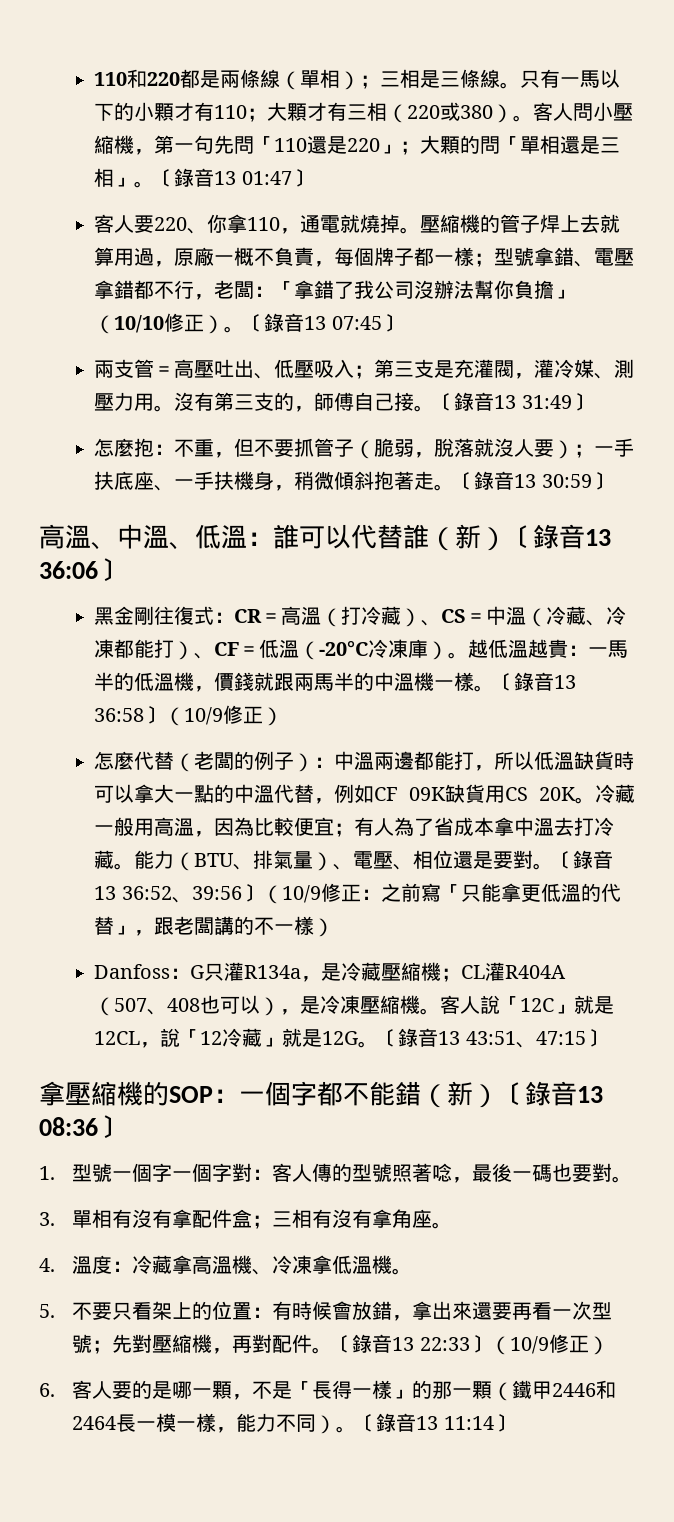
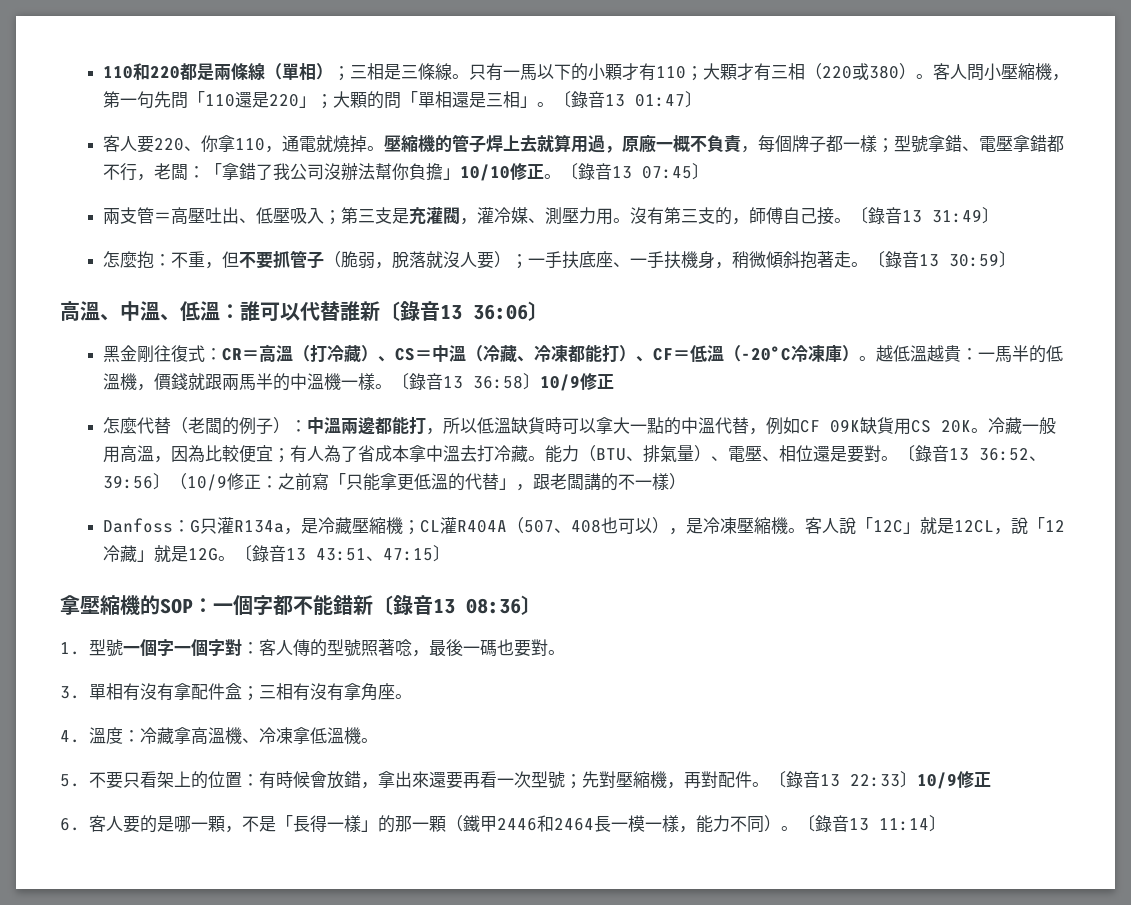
[94,315,115,334] （ -> (460, 174) none
[204,315,225,334] ） -> (544, 171) none
[429,524,507,551] （新） -> [360,301,380,321] 新
[164,705,284,726] （10/9修正） -> [539,373,614,391] 10/9修正
[421,1081,499,1108] （新） -> [353,595,373,615] 新
[489,1334,609,1355] （10/9修正） -> [916,771,991,789] 10/9修正

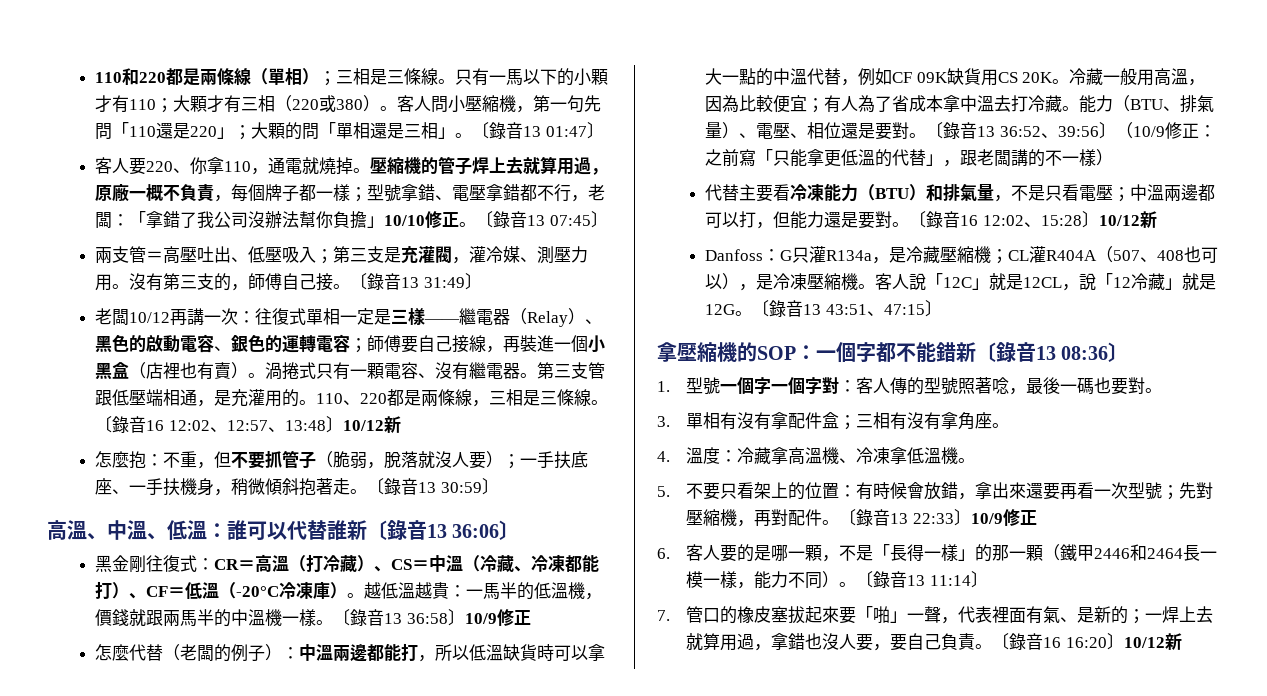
(999, 215) none -> [94,308,602,327] [94,334,605,353] [94,362,605,380] [94,389,608,407] [94,416,401,433] // 老闆10/12再講一次：往復式單相一定是三樣——繼電器（Relay）、黑色的啟動電容、銀色的運轉電容；師傅要自己接線，再裝進一個小黑盒（店裡也有賣）。渦捲式只有一顆電容、沒有繼電器。第三支管跟低壓端相通，是充灌用的。110、220都是兩條線，三相是三條線。〔錄音16 12:02、12:57、13:48〕10/12新
(686, 481) none -> [704,183,1215,202] [704,211,1157,229] // 代替主要看冷凍能力（BTU）和排氣量，不是只看電壓；中溫兩邊都可以打，但能力還是要對。〔錄音16 12:02、15:28〕10/12新
(946, 823) none -> [657,606,1214,624] [686,633,1182,651] // 7.管口的橡皮塞拔起來要「啪」一聲，代表裡面有氣、是新的；一焊上去就算用過，拿錯也沒人要，要自己負責。〔錄音16 16:20〕10/12新

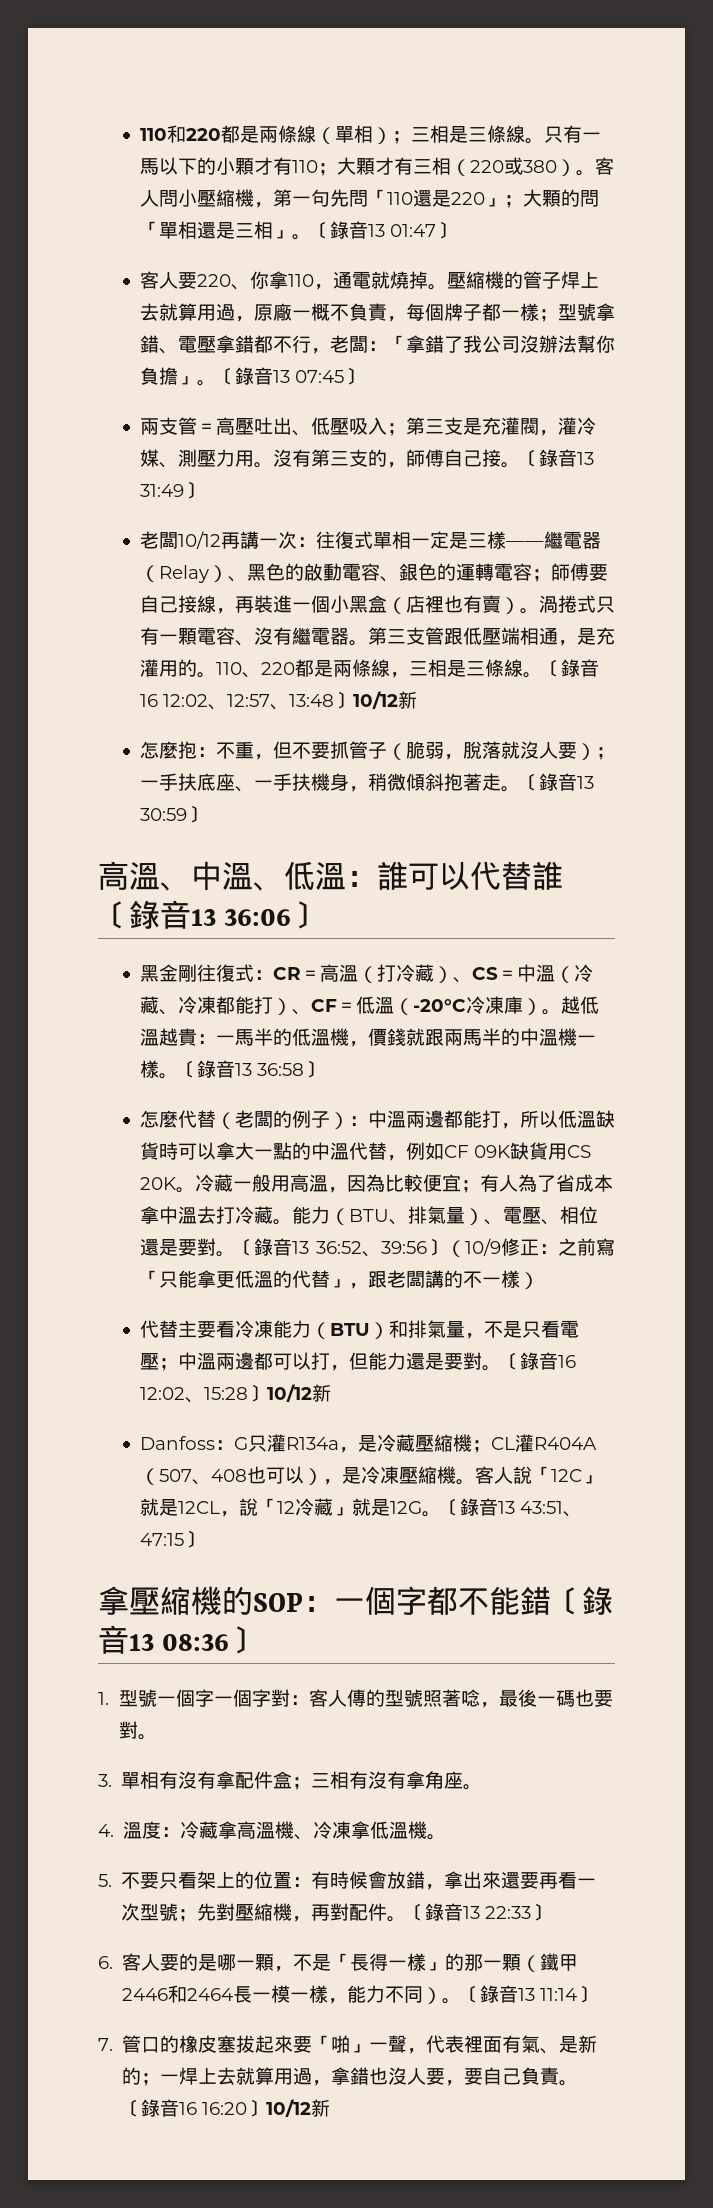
[383,211,459,228] 10/10修正 -> (197, 380) none
[347,520,367,540] 新 -> (563, 875) none
[464,609,531,626] 10/9修正 -> (323, 1069) none
[956,342,976,362] 新 -> (551, 1600) none
[970,509,1037,526] 10/9修正 -> (551, 1912) none

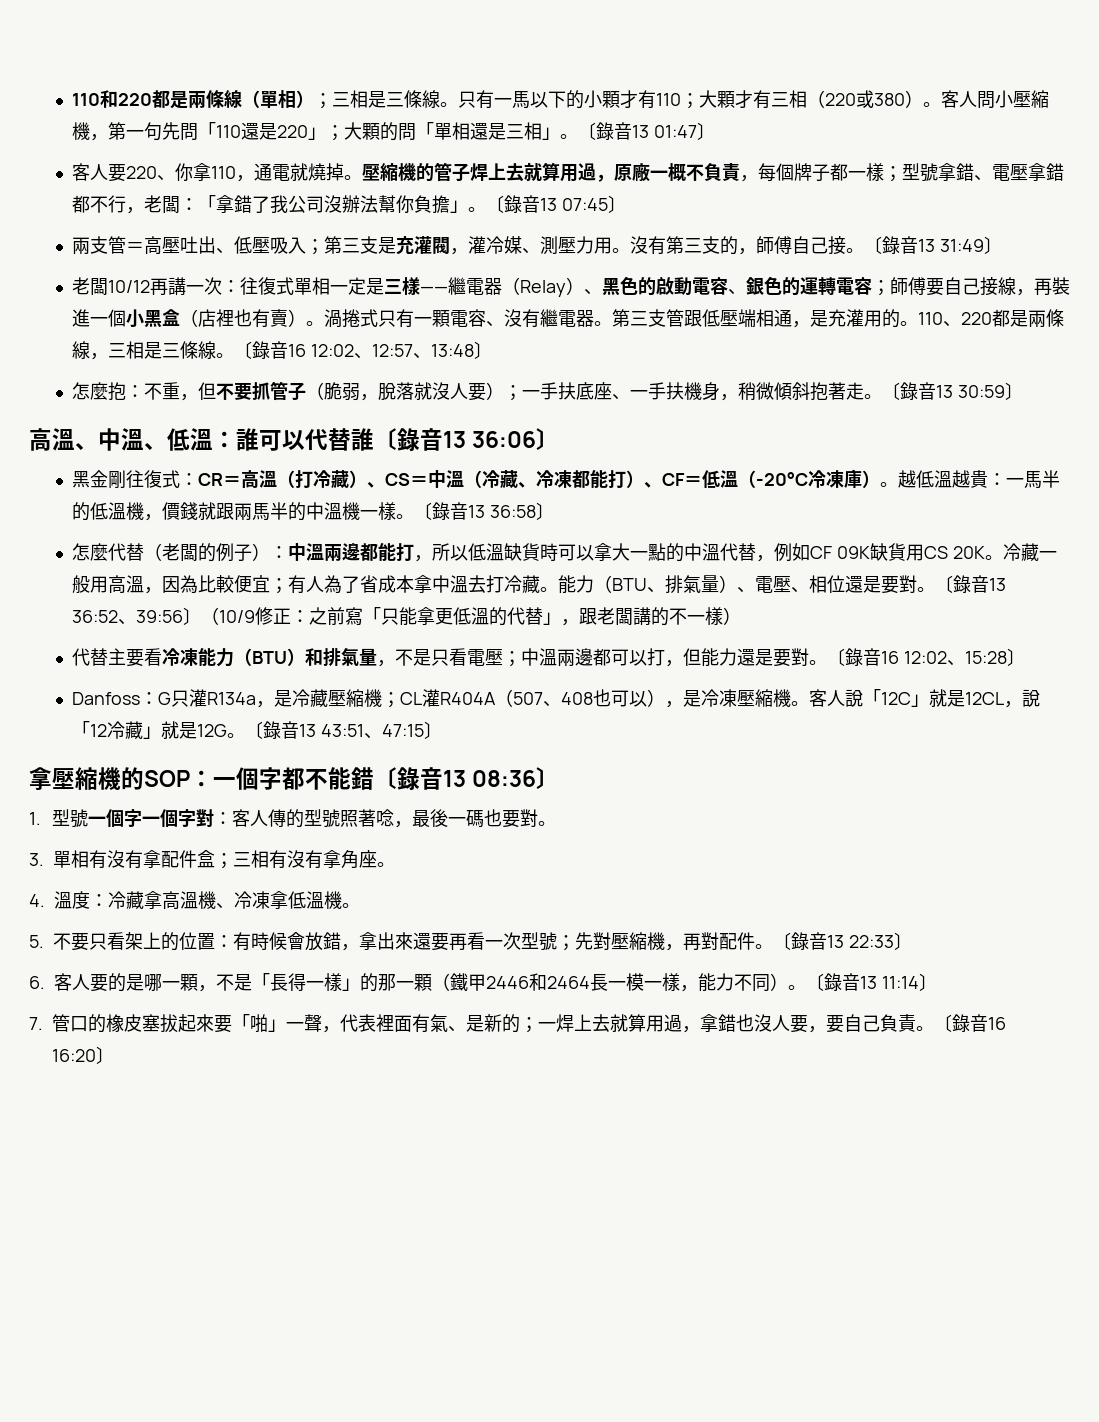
[352,691,417,709] 10/12新 -> (492, 350) none
[266,1384,331,1402] 10/12新 -> (1025, 657) none
[266,2099,331,2117] 10/12新 -> (115, 1055) none

